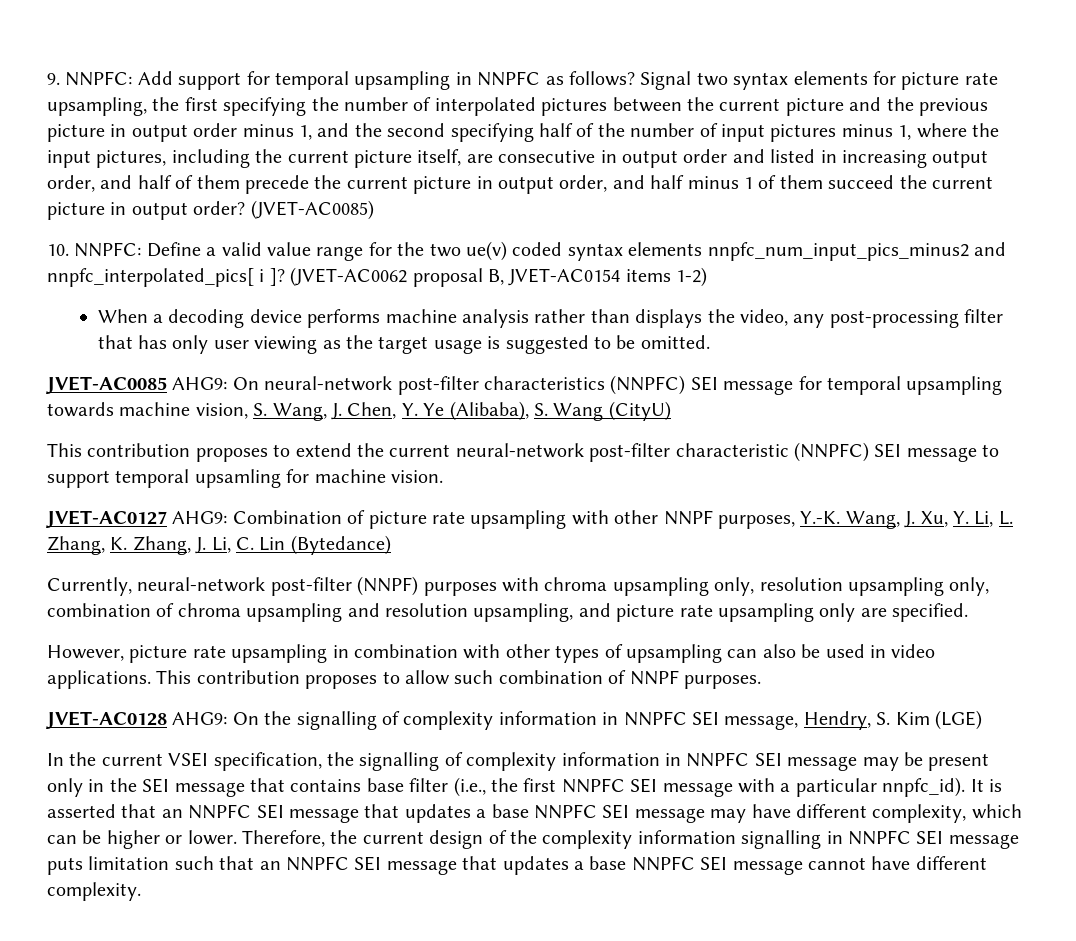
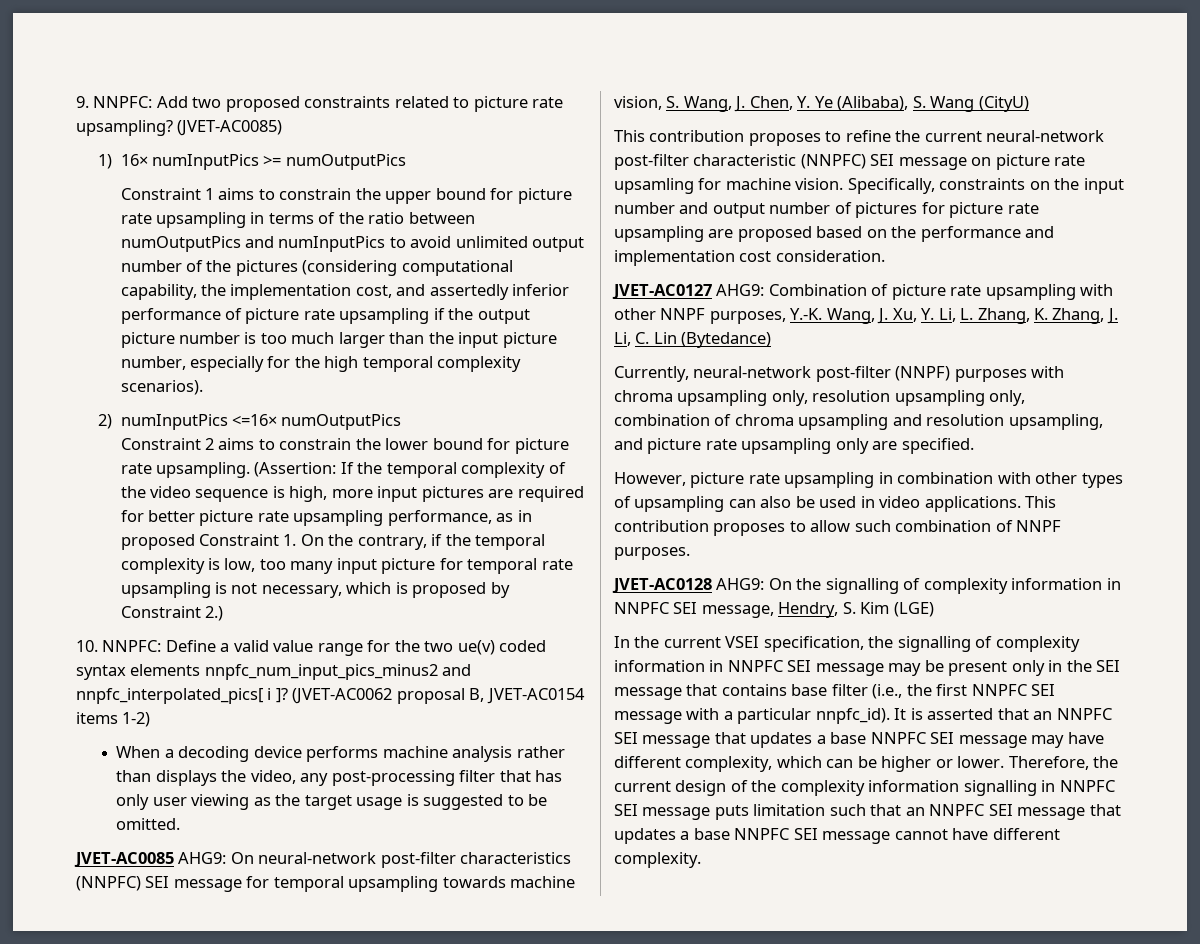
[178,71,998,90] [47,97,988,116] [47,123,999,142] [47,149,989,168] [47,175,993,194] [47,200,374,220] support for temporal upsampling in NNPFC as follows? Signal two syntax elements for picture rate upsampling, the first specifying the number of interpolated pictures between the current picture and the previous picture in output order minus 1, and the second specifying half of the number of input pictures minus 1, where the input pictures, including the current picture itself, are consecutive in output order and listed in increasing output order, and half of them precede the current picture in output order, and half minus 1 of them succeed the current picture in output order? (JVET-AC0085) -> [192,96,564,112] [76,120,283,136] [98,154,406,170] [120,188,572,204] [120,212,475,228] [120,236,585,252] [120,260,513,276] [120,284,570,300] [120,308,530,324] [120,332,557,348] [120,356,522,372] [120,380,203,395] [98,414,402,430] [120,438,569,454] [120,462,566,478] [120,486,584,502] [120,510,532,526] [120,534,546,550] [120,558,573,574] [120,582,510,598] [120,606,224,621] two proposed constraints related to picture rate upsampling? (JVET-AC0085) // 1) 16× numInputPics >= numOutputPics // Constraint 1 aims to constrain the upper bound for picture rate upsampling in terms of the ratio between numOutputPics and numInputPics to avoid unlimited output number of the pictures (considering computational capability, the implementation cost, and assertedly inferior performance of picture rate upsampling if the output picture number is too much larger than the input picture number, especially for the high temporal complexity scenarios). // 2) numInputPics <=16× numOutputPics // Constraint 2 aims to constrain the lower bound for picture rate upsampling. (Assertion: If the temporal complexity of the video sequence is high, more input pictures are required for better picture rate upsampling performance, as in proposed Constraint 1. On the contrary, if the temporal complexity is low, too many input picture for temporal rate upsampling is not necessary, which is proposed by Constraint 2.)
[295,443,352,457] extend -> [845,130,891,142] refine
[982,444,1000,457] [47,469,190,488] to support temporal -> [971,154,1086,170] on picture rate
(443, 476) none -> [847,178,1124,194] [614,202,1039,218] [614,226,1055,242] [614,250,885,266] Specifically, constraints on the input number and output number of pictures for picture rate upsampling are proposed based on the performance and implementation cost consideration.

